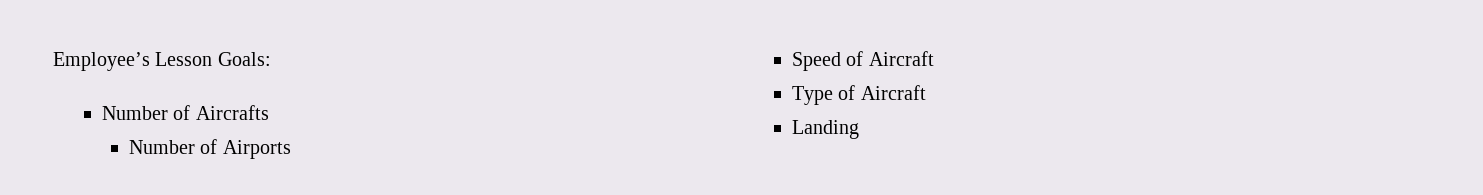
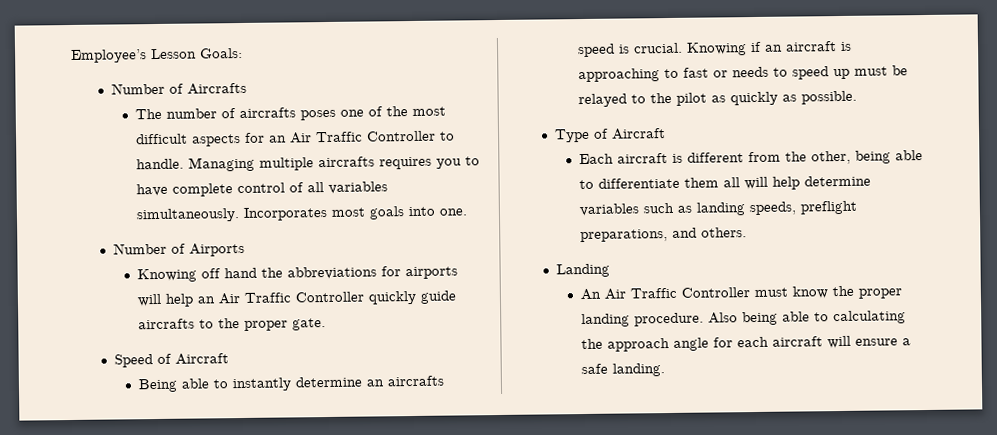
[128,139,291,159] [791,51,934,71] [791,85,926,105] [791,120,859,139] Number of Airports // Speed of Aircraft // Type of Aircraft // Landing -> [134,106,446,121] [135,130,455,147] [135,156,480,172] [135,181,388,197] [135,206,467,223] [112,242,245,257] [136,266,458,283] [136,290,457,307] [137,318,326,331] [113,353,229,368] [137,375,444,393] [576,41,852,58] [577,65,908,83] [577,90,857,108] [553,128,666,143] [578,150,923,165] [578,175,871,190] [578,200,857,217] [579,227,747,243] [555,263,610,278] [579,285,902,301] [580,310,906,328] [580,335,911,352] [580,363,665,377] The number of aircrafts poses one of the most difficult aspects for an Air Traffic Controller to handle. Managing multiple aircrafts requires you to have complete control of all variables simultaneously. Incorporates most goals into one. // Number of Airports // Knowing off hand the abbreviations for airports will help an Air Traffic Controller quickly guide aircrafts to the proper gate. // Speed of Aircraft // Being able to instantly determine an aircrafts speed is crucial. Knowing if an aircraft is approaching to fast or needs to speed up must be relayed to the pilot as quickly as possible. // Type of Aircraft // Each aircraft is different from the other, being able to differentiate them all will help determine variables such as landing speeds, preflight preparations, and others. // Landing // An Air Traffic Controller must know the proper landing procedure. Also being able to calculating the approach angle for each aircraft will ensure a safe landing.

